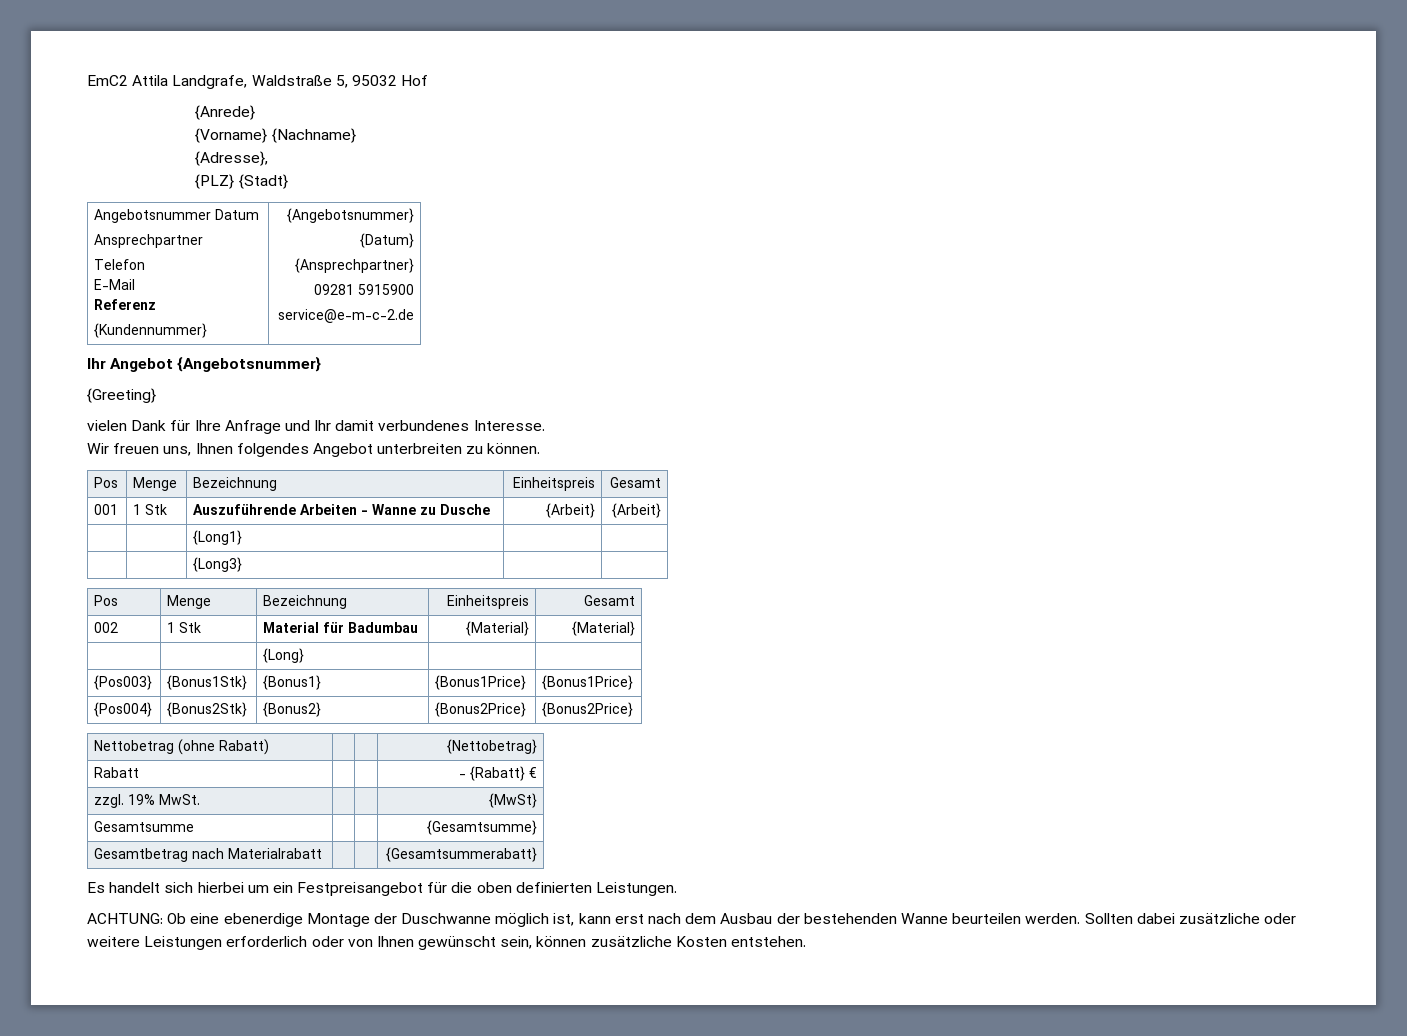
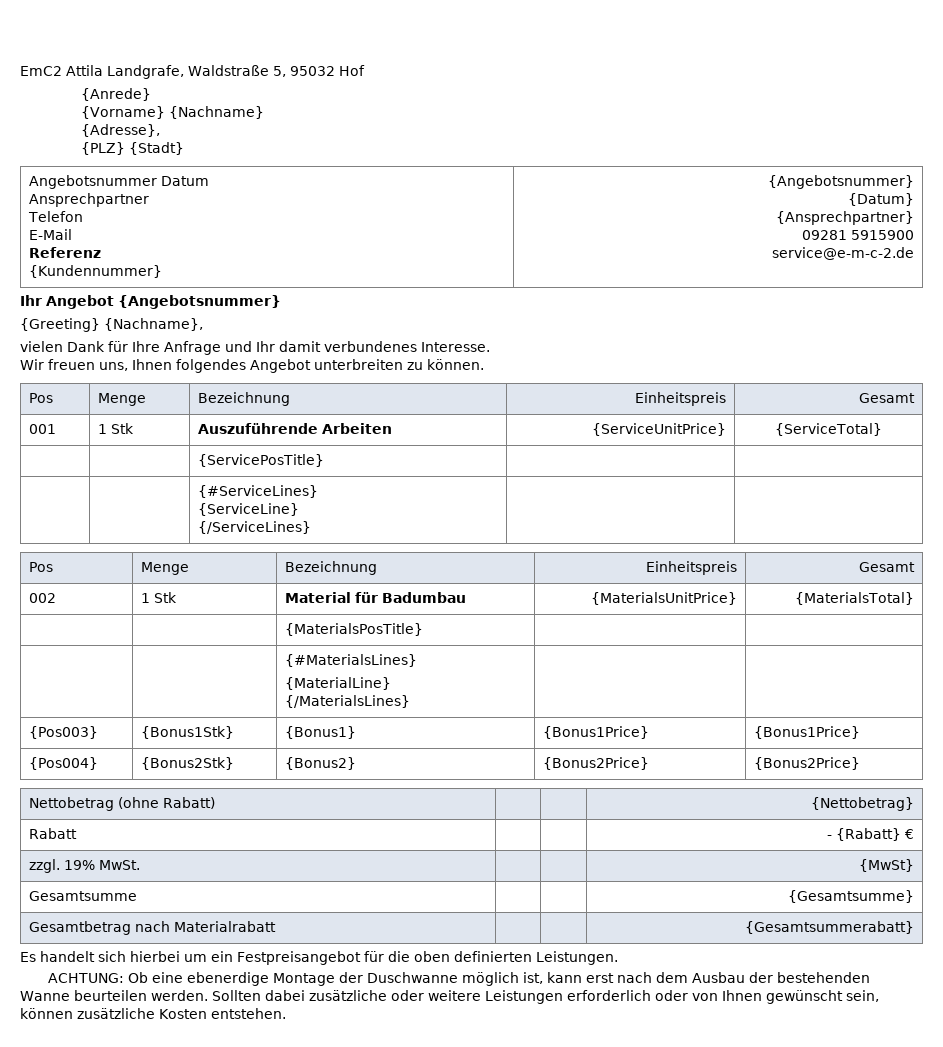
(156, 395) none -> [104,318,203,331] {Nachname},
[361,504,491,515] [545,503,595,518] [611,503,661,518] [193,530,243,545] [193,557,243,572] - Wanne zu Dusche | {Arbeit} | {Arbeit} // | | {Long1} | | // | | {Long3} -> [591,423,726,436] [775,423,883,436] [198,454,325,467] [198,485,319,498] [198,503,300,516] [198,521,312,534] | {ServiceUnitPrice} | {ServiceTotal} // | | {ServicePosTitle} | | // | | {#ServiceLines} // {ServiceLine} // {/ServiceLines}
[465,621,529,636] [571,621,635,636] [263,648,305,663] {Material} | {Material} // | | {Long} -> [590,592,737,605] [794,592,914,605] [285,623,424,636] [285,654,418,667] [285,677,392,690] [285,695,411,708] {MaterialsUnitPrice} | {MaterialsTotal} // | | {MaterialsPosTitle} | | // | | {#MaterialsLines} // {MaterialLine} // {/MaterialsLines}

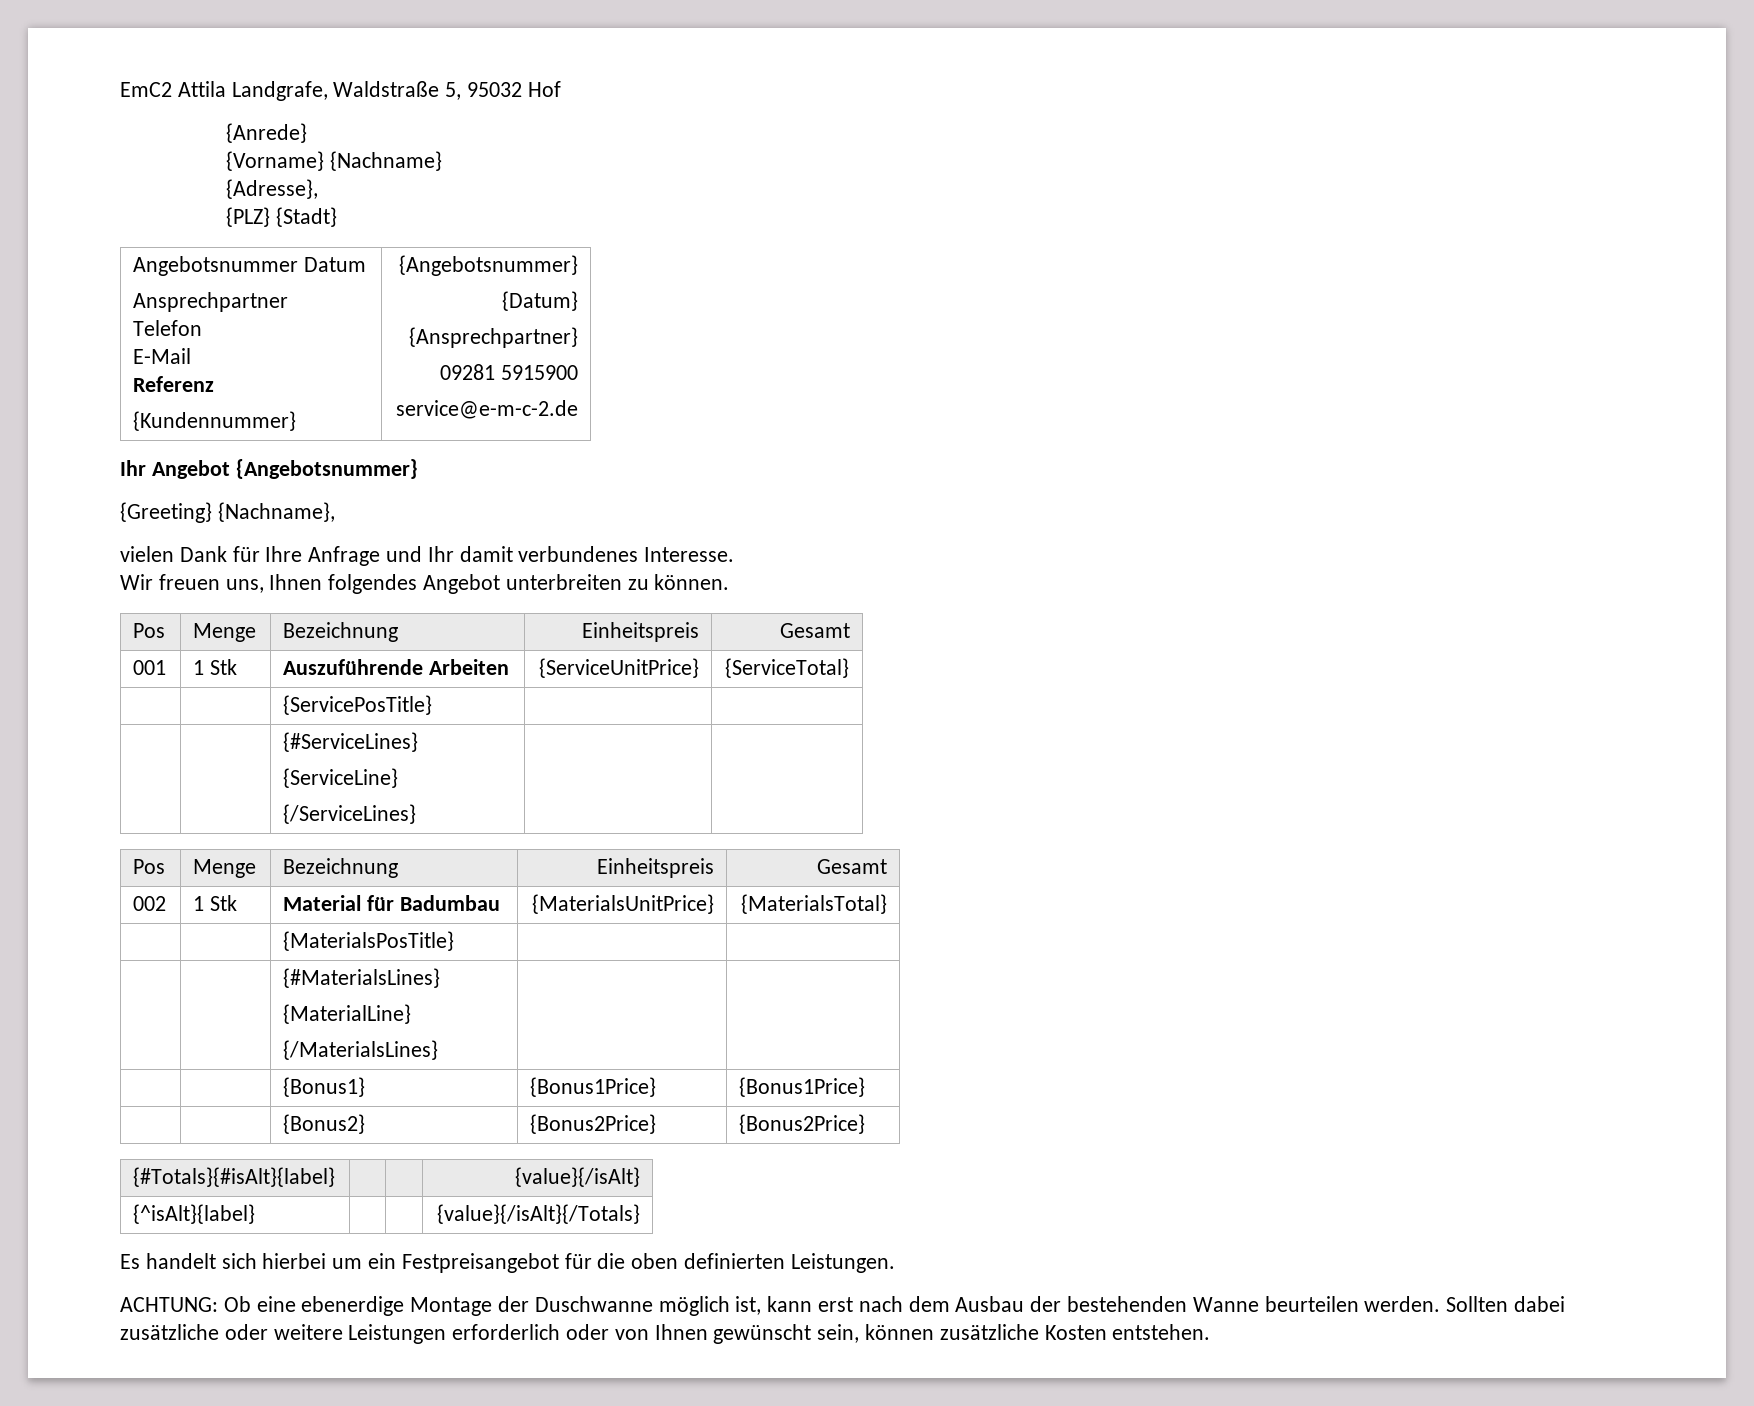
[29,726,99,739] [141,726,235,739] {Pos003} | {Bonus1Stk} -> (439, 1050) |
[29,757,99,770] [141,757,235,770] {Pos004} | {Bonus2Stk} -> (866, 1087) |
[29,797,216,811] [810,797,914,811] [29,828,78,839] [826,828,914,841] [29,859,141,873] [858,859,914,872] [29,891,138,901] [787,890,914,903] [29,921,277,935] [744,921,914,934] Nettobetrag (ohne Rabatt) | | | {Nettobetrag} // Rabatt | | | - {Rabatt} € // zzgl. 19% MwSt. | | | {MwSt} // Gesamtsumme | | | {Gesamtsumme} // Gesamtbetrag nach Materialrabatt | | | {Gesamtsummerabatt} -> [133,1167,336,1187] [514,1167,640,1187] [133,1204,256,1224] [436,1204,640,1224] {#Totals}{#isAlt}{label} | | | {value}{/isAlt} // {^isAlt}{label} | | | {value}{/isAlt}{/Totals}

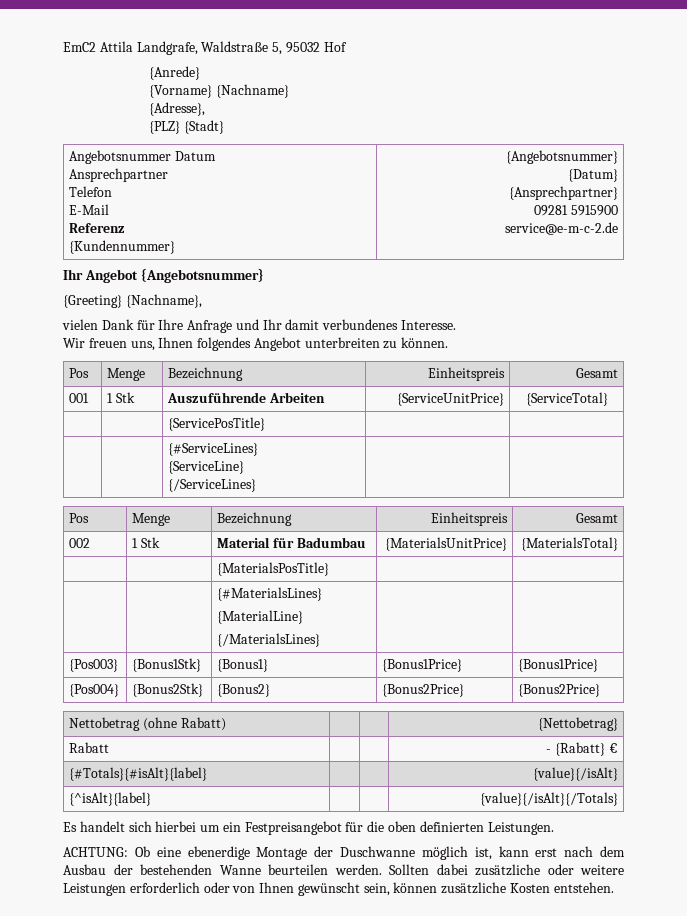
(439, 1050) | -> [69,659,119,672] [132,658,202,672] {Pos003} | {Bonus1Stk}
(866, 1087) | -> [69,684,120,697] [132,683,204,697] {Pos004} | {Bonus2Stk}
(866, 1124) none -> [69,717,226,731] [537,717,618,731] [69,742,110,753] [546,742,618,756] // Nettobetrag (ohne Rabatt) | | | {Nettobetrag} // Rabatt | | | - {Rabatt} €

